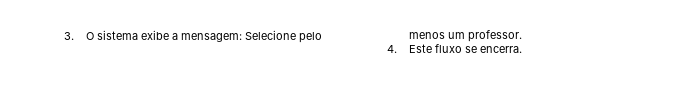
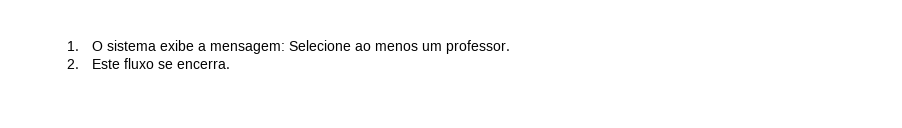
[64,32,75,40] 3. -> [66,41,79,51] 1.
[298,32,322,43] pelo -> [355,43,372,51] ao
[387,45,398,53] 4. -> [66,59,79,69] 2.

